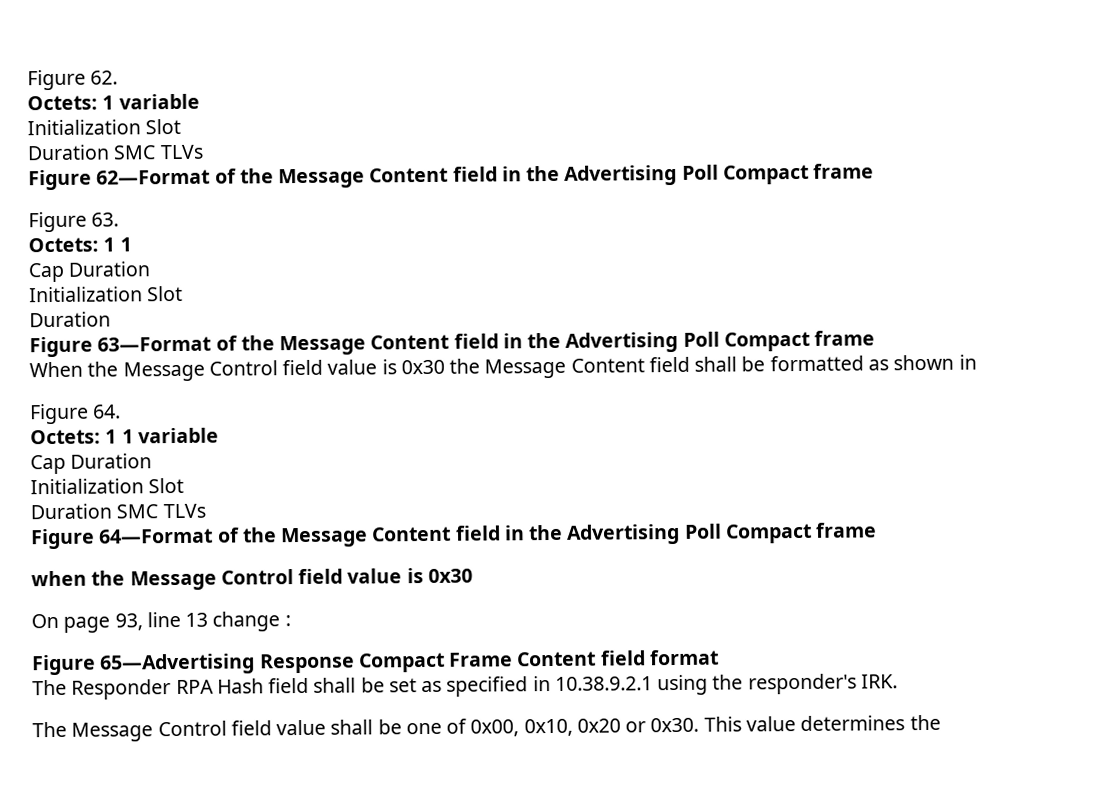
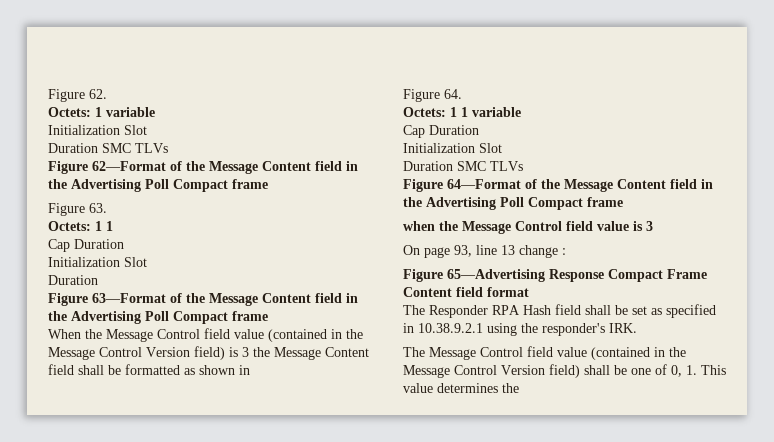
[381,359,445,375] is 0x30 -> [268,329,363,342] [48,346,249,360] (contained in the Message Control Version field) is 3
[427,568,473,583] 0x30 -> [646,221,653,231] 3
[330,717,700,737] shall be one of 0x00, 0x10, 0x20 or 0x30. -> [591,347,686,360] [403,364,697,378] (contained in the Message Control Version field) shall be one of 0, 1.

